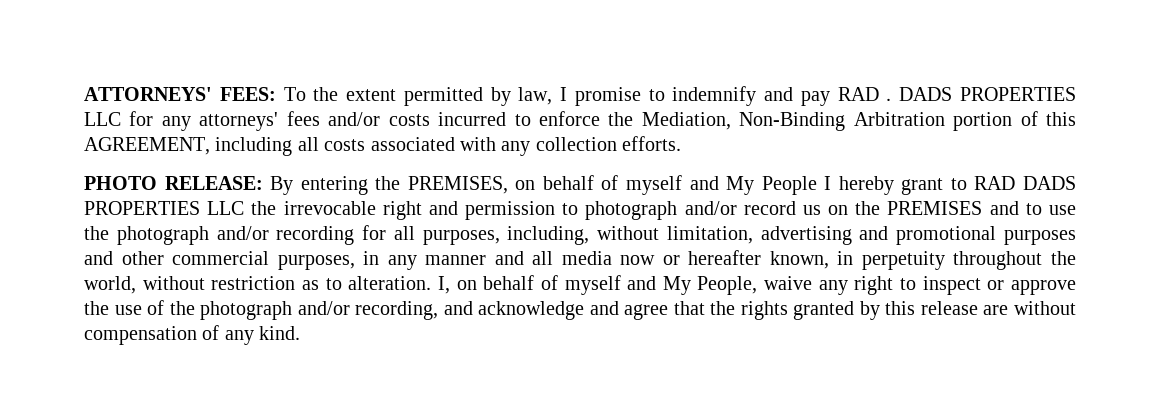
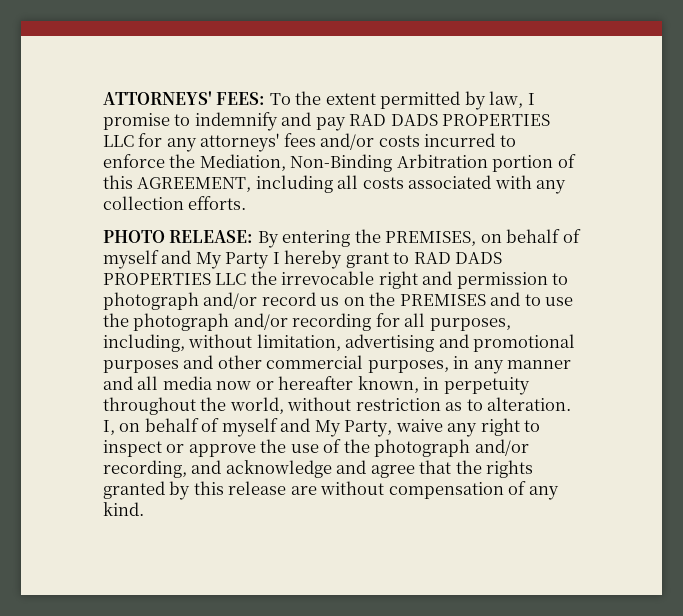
[886,98,892,101] . -> (387, 120) none
[761,176,817,195] People -> [225,252,270,269] Party
[697,276,758,295] People, -> [344,420,393,437] Party,

